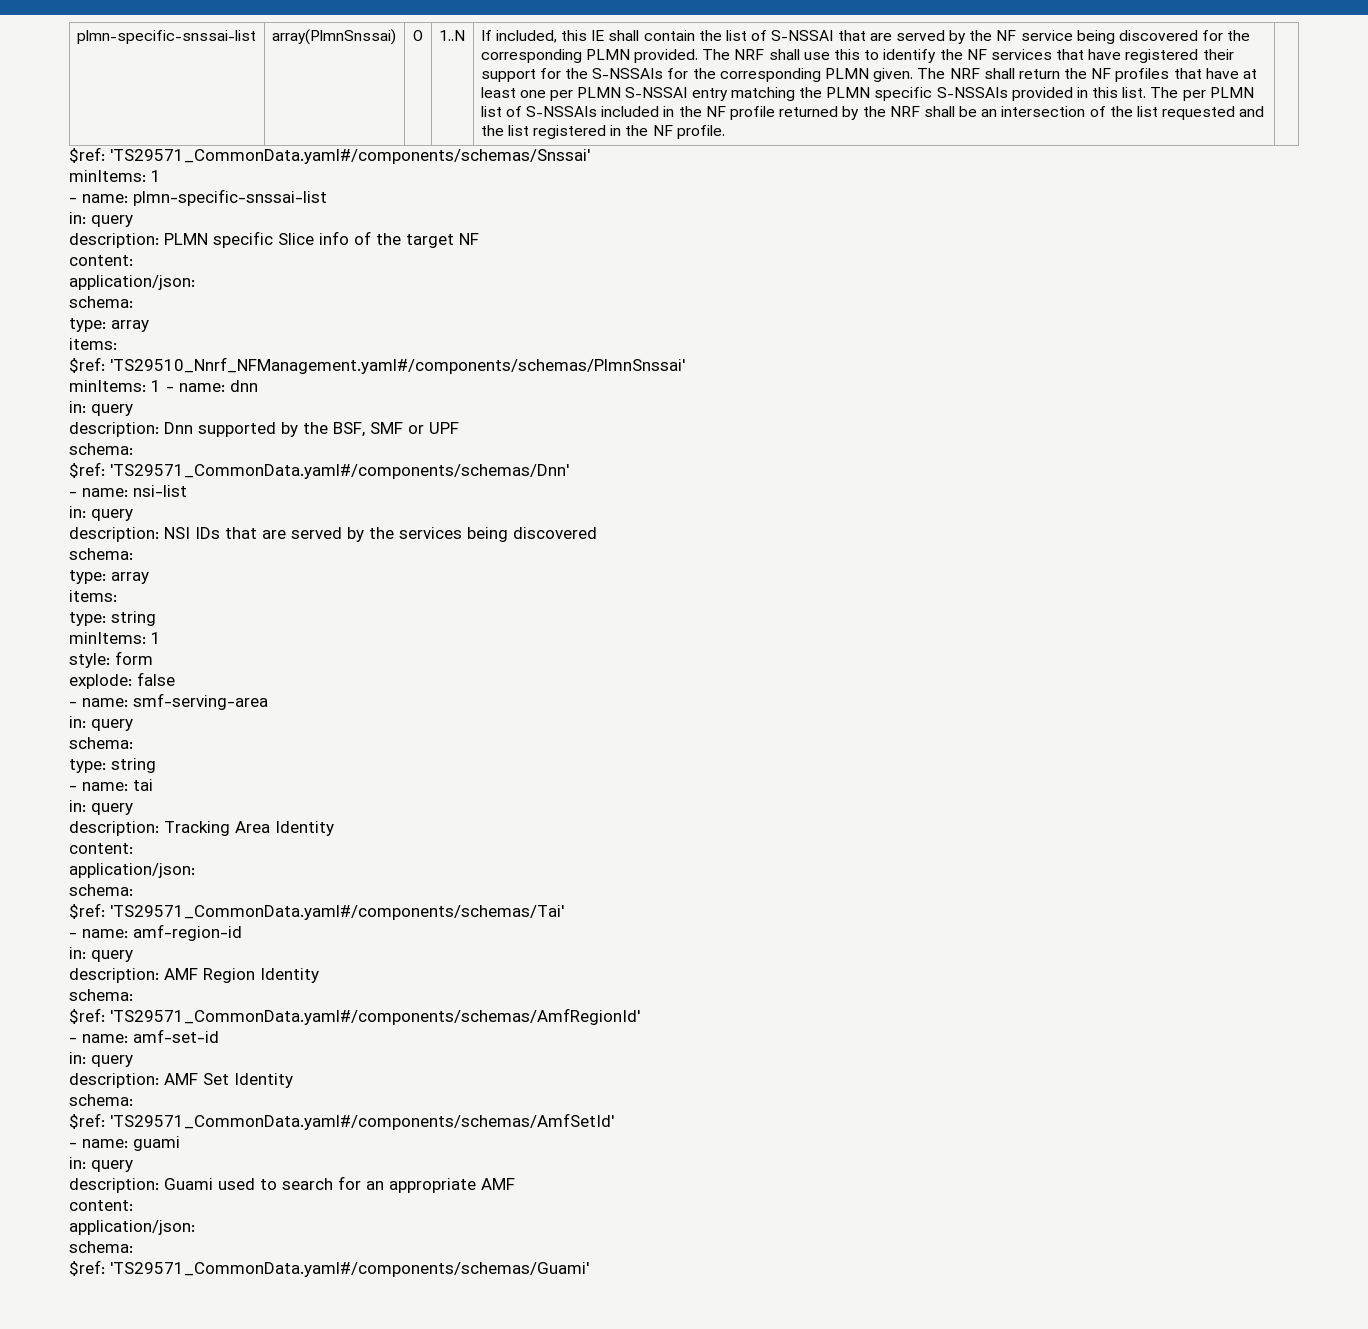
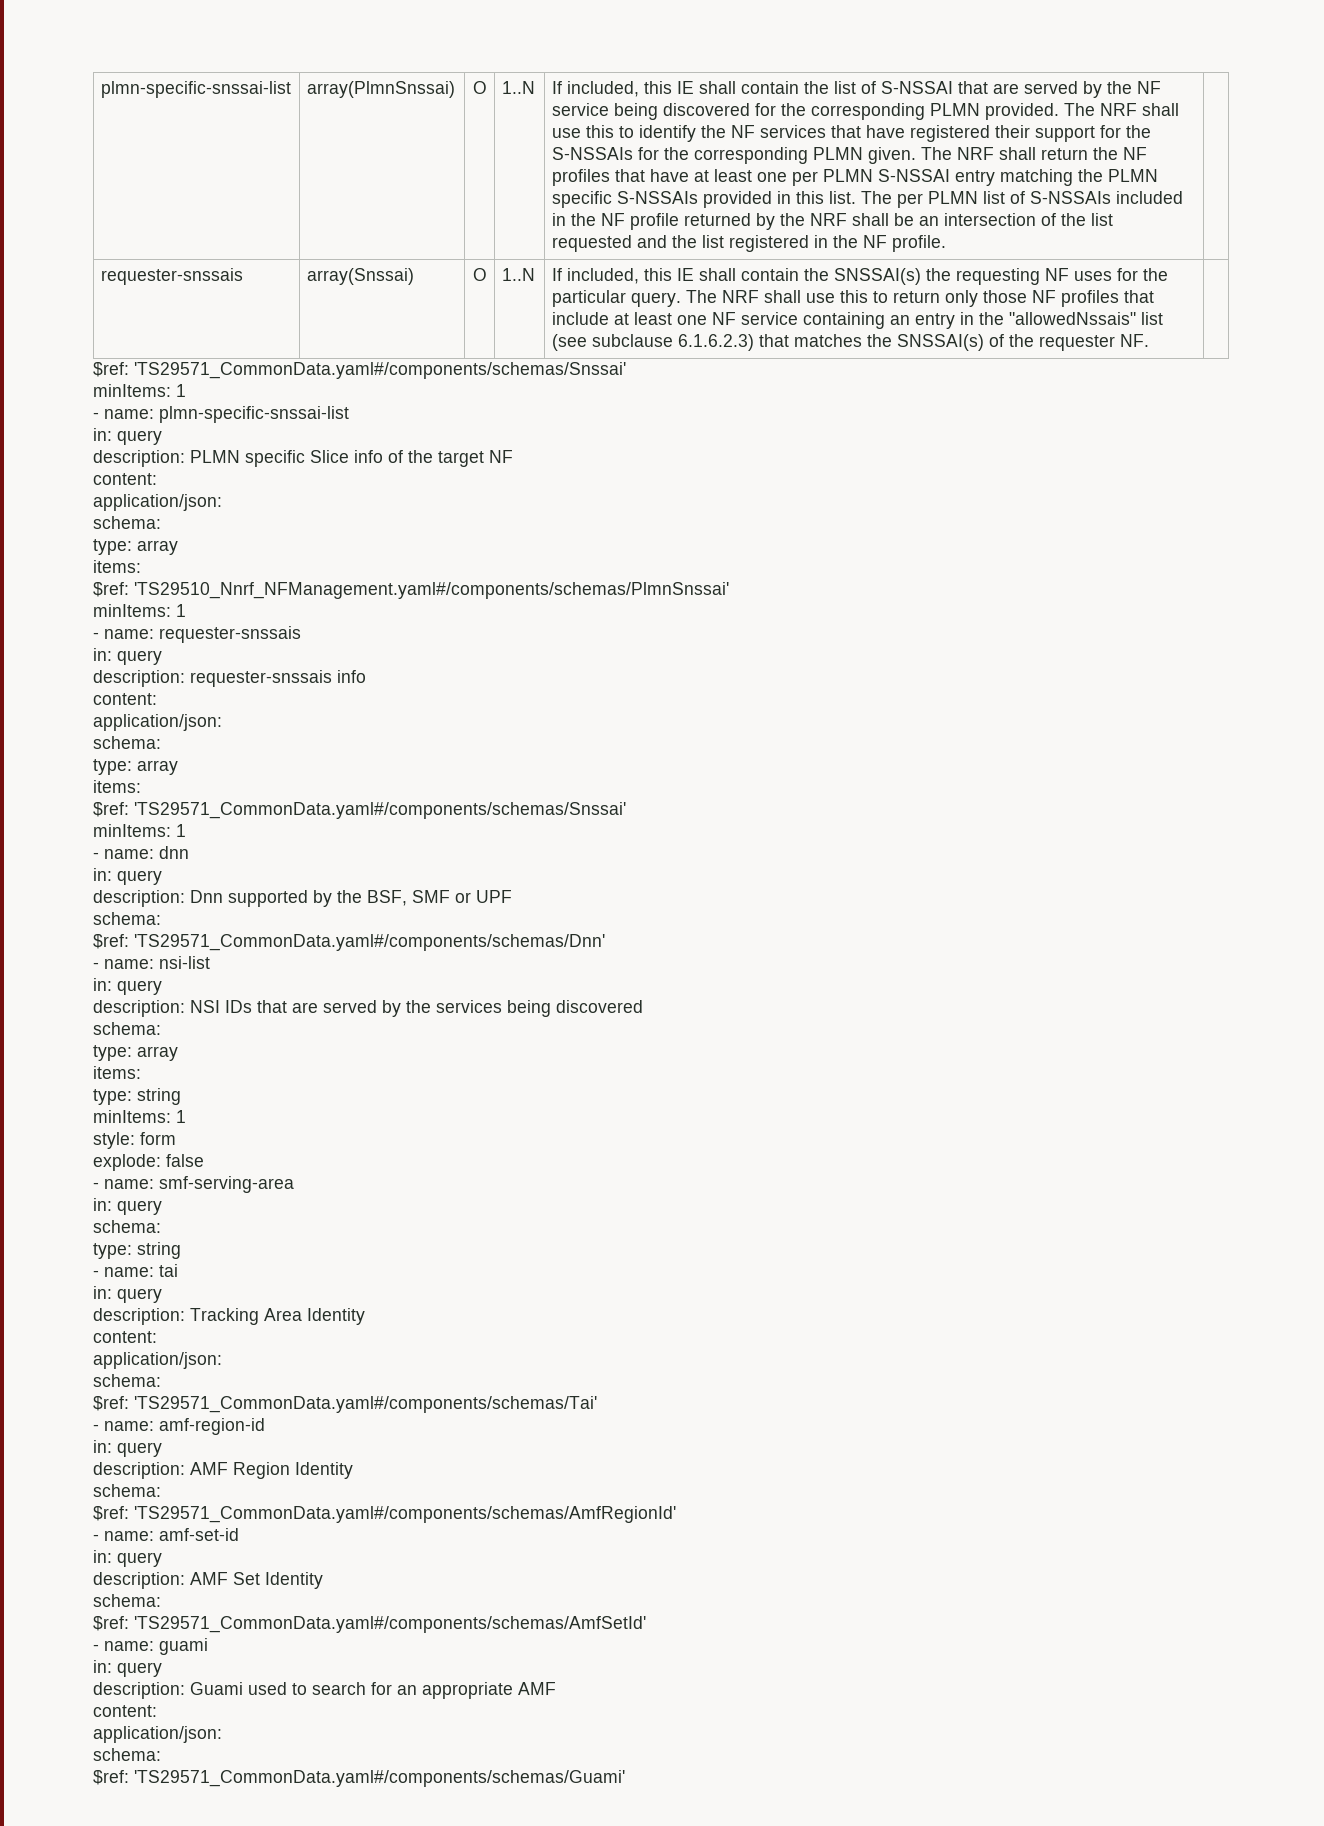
(725, 132) none -> [100,268,243,285] [306,268,414,285] [472,268,487,281] [501,268,535,281] [551,268,1168,285] [551,290,1154,307] [551,312,1163,329] [551,334,1149,351] // requester-snssais | array(Snssai) | O | 1..N | If included, this IE shall contain the SNSSAI(s) the requesting NF uses for the particular query. The NRF shall use this to return only those NF profiles that include at least one NF service containing an entry in the "allowedNssais" list (see subclause 6.1.6.2.3) that matches the SNSSAI(s) of the requester NF. |
(161, 386) none -> [93,626,301,643] [93,648,162,665] [93,670,366,687] [93,693,157,705] [93,714,222,731] [93,736,161,749] [93,759,178,775] [93,780,141,793] [93,802,626,819] [93,824,186,837] // - name: requester-snssais // in: query // description: requester-snssais info // content: // application/json: // schema: // type: array // items: // $ref: 'TS29571_CommonData.yaml#/components/schemas/Snssai' // minItems: 1 //

